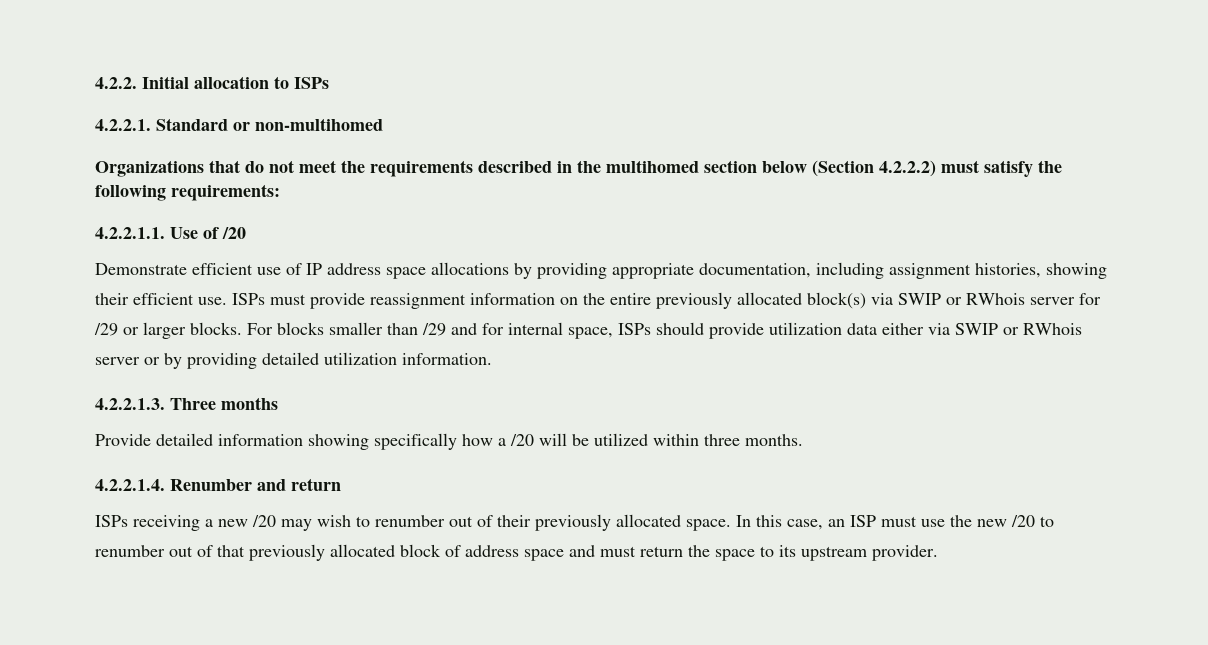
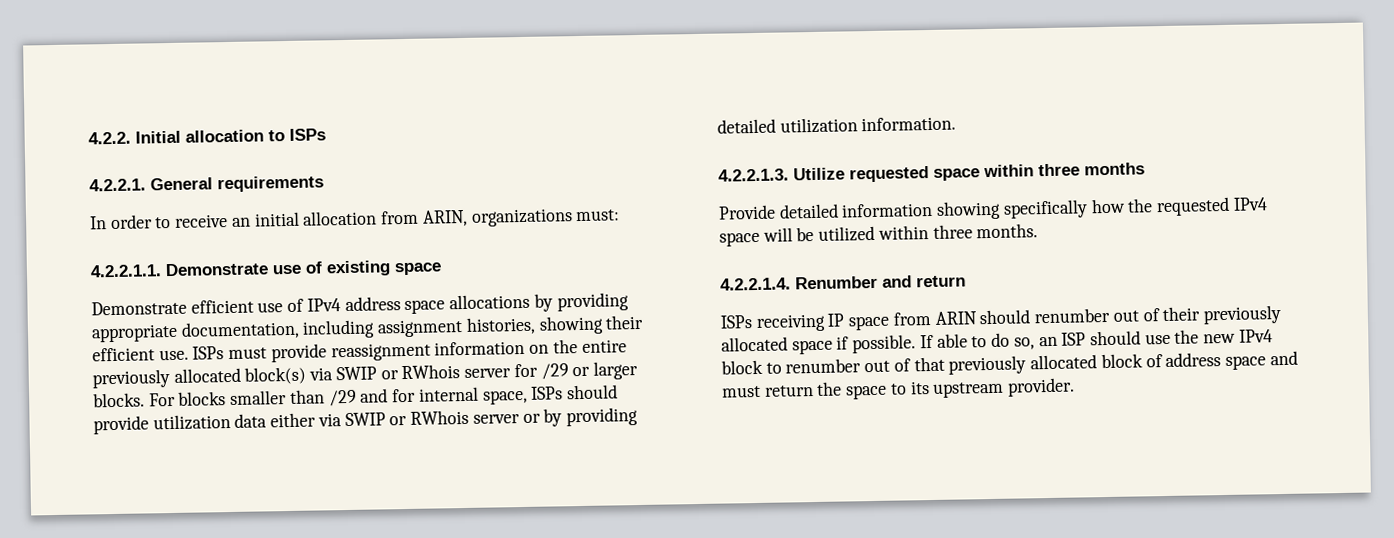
[156,118,383,131] [95,160,1062,177] [95,184,280,201] [95,227,246,239] Standard or non-multihomed // Organizations that do not meet the requirements described in the multihomed section below (Section 4.2.2.2) must satisfy the following requirements: // 4.2.2.1.1. Use of /20 -> [150,175,324,193] [90,208,621,230] [90,260,442,278] General requirements // In order to receive an initial allocation from ARIN, organizations must: // 4.2.2.1.1. Demonstrate use of existing space
[306,263,322,275] IP -> [306,298,341,312] IPv4
[170,398,216,410] Three -> [793,163,1080,183] Utilize requested space within three
[498,434,534,446] a /20 -> [1127,196,1268,217] [719,231,760,247] the requested IPv4 space
[205,515,370,531] a new /20 may wish to -> [827,309,1031,331] IP space from ARIN should
[686,515,823,531] space. In this case, -> [791,332,1035,355] space if possible. If able to do so,
[881,516,917,527] must -> [1089,330,1141,346] should
[1011,515,1035,527] /20 -> [1238,329,1273,343] [721,359,763,375] IPv4 block

